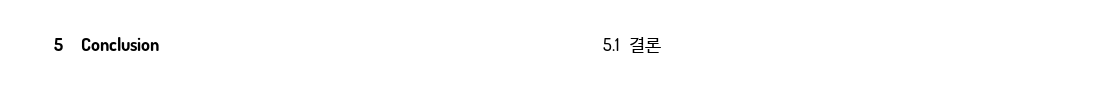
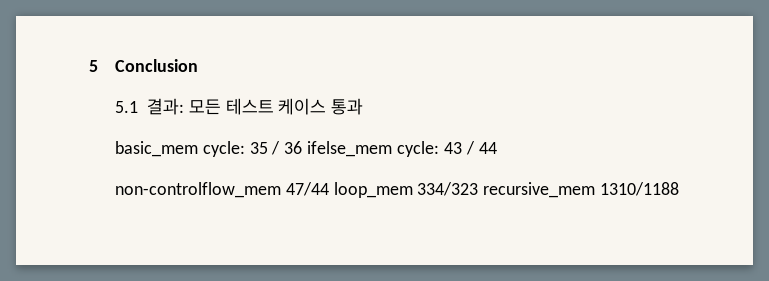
[629,37,662,53] 결론 -> [146,98,364,115] [114,141,497,157] [114,182,680,198] 결과: 모든 테스트 케이스 통과 // basic_mem cycle: 35 / 36 ifelse_mem cycle: 43 / 44 // non-controlflow_mem 47/44 loop_mem 334/323 recursive_mem 1310/1188

